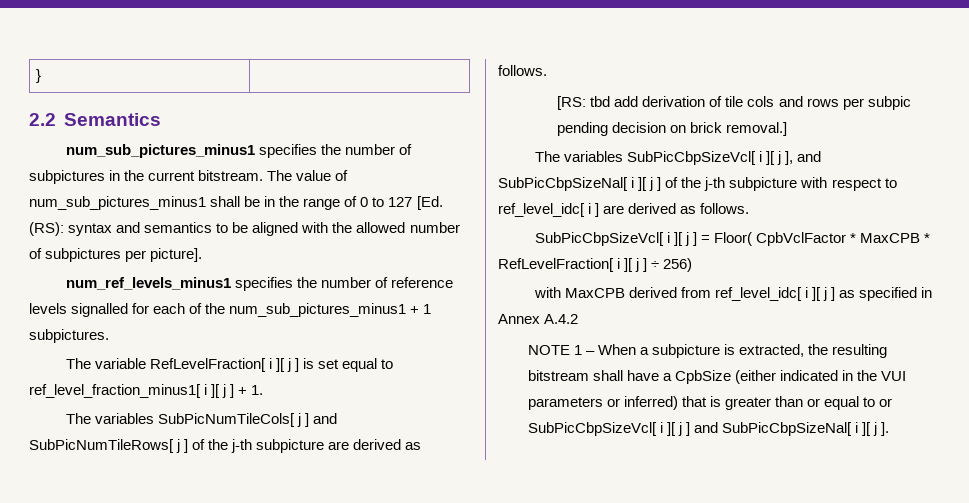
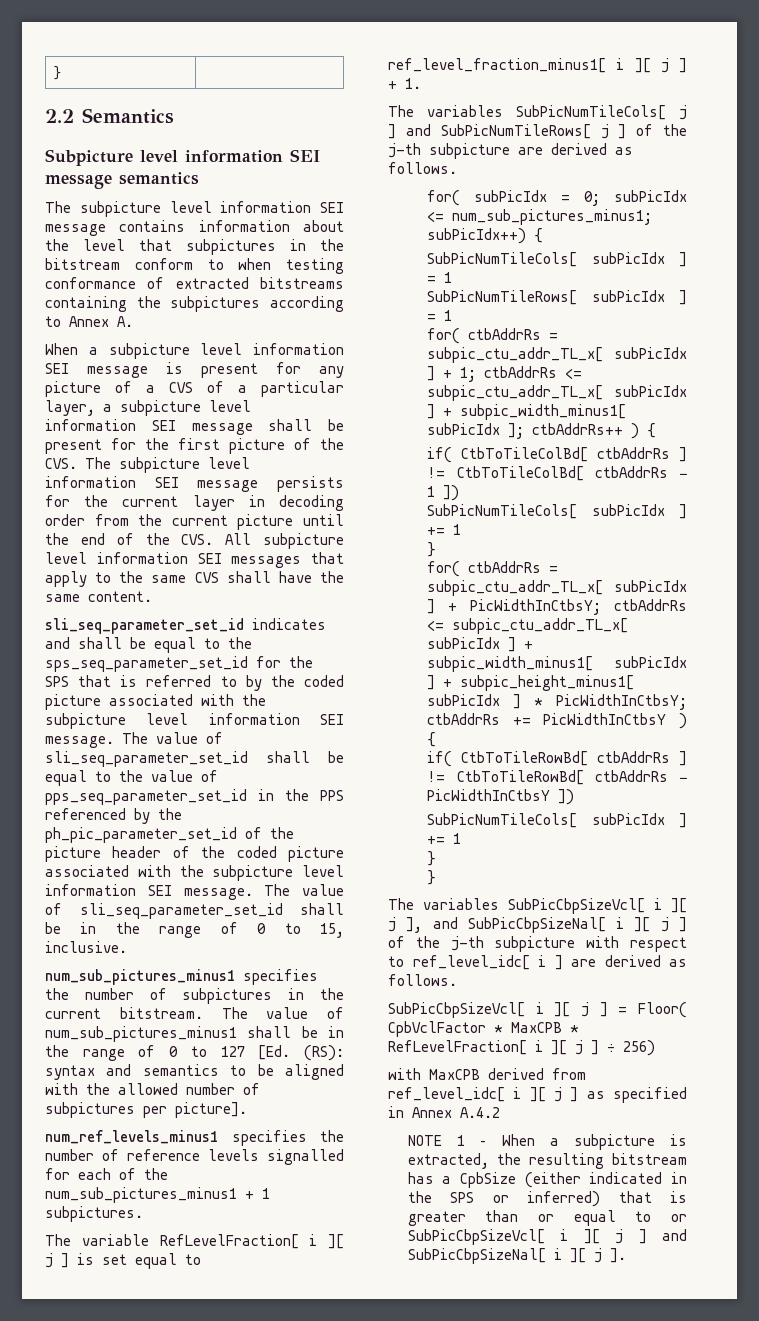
(161, 119) none -> [45,149,320,166] [45,172,199,189] [45,201,344,217] [45,220,344,236] [45,239,344,255] [45,258,344,274] [45,277,344,289] [45,296,344,312] [45,316,133,327] [45,343,344,359] [45,362,344,378] [45,381,344,397] [45,400,251,416] [45,419,344,435] [45,438,344,454] [45,457,250,473] [45,476,344,492] [45,495,344,511] [45,514,344,530] [45,533,344,549] [45,552,344,568] [45,571,344,587] [45,591,152,602] [45,618,326,634] [45,637,252,653] [45,656,313,672] [45,675,344,691] [45,694,266,710] [45,713,344,729] [45,732,223,748] [45,751,344,767] [45,770,218,786] [45,789,344,805] [45,808,182,824] [45,827,294,843] [45,846,344,862] [45,865,344,881] [45,884,344,900] [45,903,344,919] [45,922,345,938] [45,941,127,953] // Subpicture level information SEI message semantics // The subpicture level information SEI message contains information about the level that subpictures in the bitstream conform to when testing conformance of extracted bitstreams containing the subpictures according to Annex A. // When a subpicture level information SEI message is present for any picture of a CVS of a particular layer, a subpicture level information SEI message shall be present for the first picture of the CVS. The subpicture level information SEI message persists for the current layer in decoding order from the current picture until the end of the CVS. All subpicture level information SEI messages that apply to the same CVS shall have the same content. // sli_seq_parameter_set_id indicates and shall be equal to the sps_seq_parameter_set_id for the SPS that is referred to by the coded picture associated with the subpicture level information SEI message. The value of sli_seq_parameter_set_id shall be equal to the value of pps_seq_parameter_set_id in the PPS referenced by the ph_pic_parameter_set_id of the picture header of the coded picture associated with the subpicture level information SEI message. The value of sli_seq_parameter_set_id shall be in the range of 0 to 15, inclusive.
[557,96,911,110] [557,122,788,136] [RS: tbd add derivation of tile cols and rows per subpic pending decision on brick removal.] -> [427,190,687,206] [427,209,653,225] [427,228,544,244] [427,252,687,267] [427,272,453,283] [427,290,687,305] [427,310,453,321] [427,328,559,344] [427,347,687,363] [427,366,583,382] [427,385,687,401] [427,404,627,420] [427,423,657,439] [427,447,687,463] [427,466,687,481] [427,485,460,501] [427,504,687,519] [427,524,462,535] [427,542,437,557] [427,561,559,577] [427,580,687,596] [427,599,687,615] [427,618,629,634] [427,637,534,652] [427,656,687,672] [427,675,635,691] [427,694,687,710] [427,713,687,729] [427,732,437,747] [427,751,687,767] [427,770,687,785] [427,789,575,805] [427,813,687,828] [427,833,462,844] [427,851,437,866] [427,870,437,885] for( subPicIdx = 0; subPicIdx <= num_sub_pictures_minus1; subPicIdx++) { // SubPicNumTileCols[ subPicIdx ] = 1 // SubPicNumTileRows[ subPicIdx ] = 1 // for( ctbAddrRs = subpic_ctu_addr_TL_x[ subPicIdx ] + 1; ctbAddrRs <= subpic_ctu_addr_TL_x[ subPicIdx ] + subpic_width_minus1[ subPicIdx ]; ctbAddrRs++ ) { // if( CtbToTileColBd[ ctbAddrRs ] != CtbToTileColBd[ ctbAddrRs − 1 ]) // SubPicNumTileCols[ subPicIdx ] += 1 // } // for( ctbAddrRs = subpic_ctu_addr_TL_x[ subPicIdx ] + PicWidthInCtbsY; ctbAddrRs <= subpic_ctu_addr_TL_x[ subPicIdx ] + subpic_width_minus1[ subPicIdx ] + subpic_height_minus1[ subPicIdx ] * PicWidthInCtbsY; ctbAddrRs += PicWidthInCtbsY ) { // if( CtbToTileRowBd[ ctbAddrRs ] != CtbToTileRowBd[ ctbAddrRs − PicWidthInCtbsY ]) // SubPicNumTileCols[ subPicIdx ] += 1 // } // }
[592,370,659,381] shall have -> [407,1172,434,1184] has
[881,371,907,381] [527,397,603,410] VUI parameters -> [450,1192,475,1203] SPS

